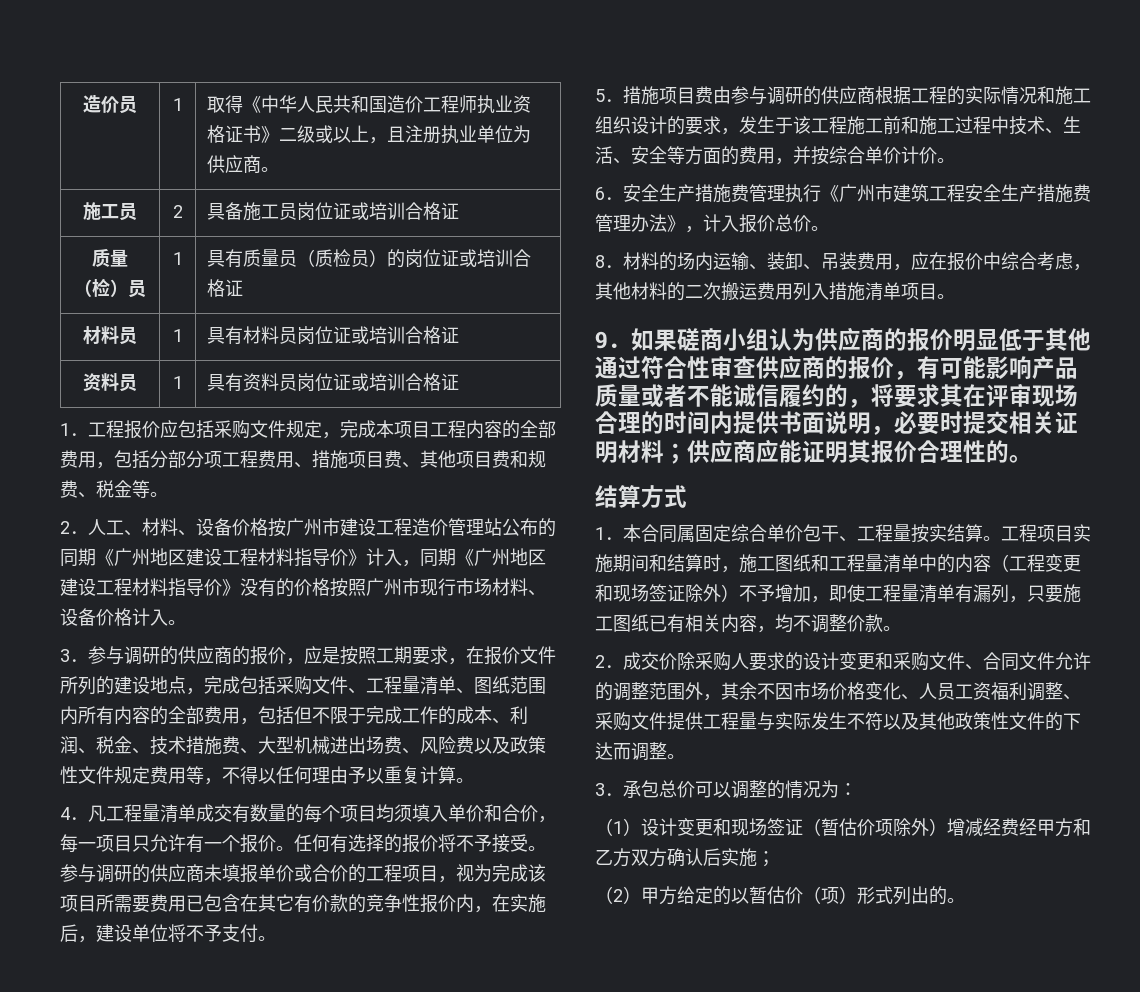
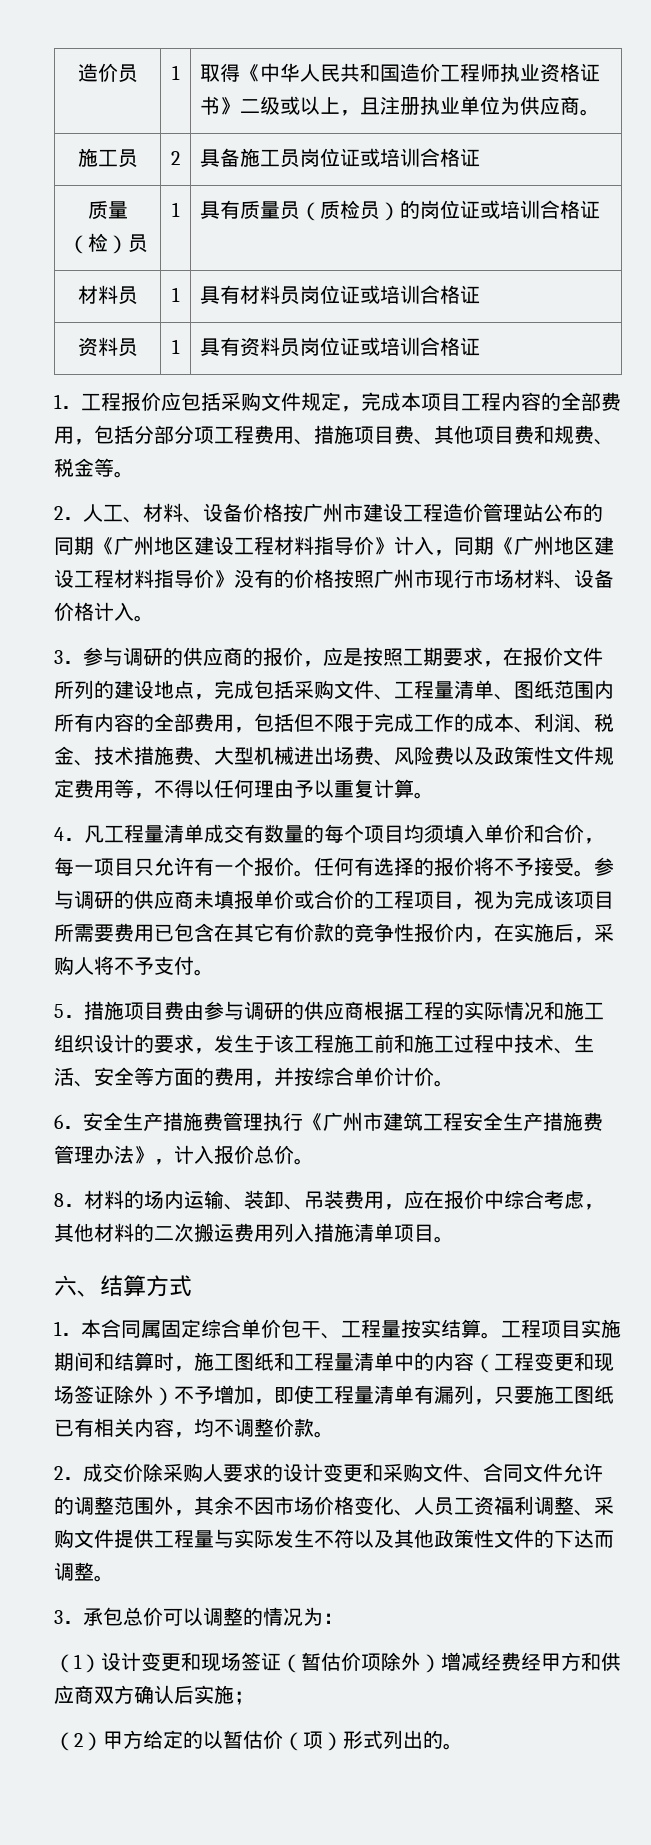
[96,924,168,942] 建设单位 -> [594,923,614,942] [54,956,94,975] 采购人
[595,327,1091,351] [595,355,1078,380] [595,383,1078,408] [595,411,1078,435] [595,439,1032,464] 9．如果磋商小组认为供应商的报价明显低于其他通过符合性审查供应商的报价，有可能影响产品质量或者不能诚信履约的，将要求其在评审现场合理的时间内提供书面说明，必要时提交相关证明材料；供应商应能证明其报价合理性的。 // -> [54,1275,100,1297] 六、
[595,848,631,867] 乙方 -> [601,1652,621,1671] [54,1685,94,1704] 供应商

